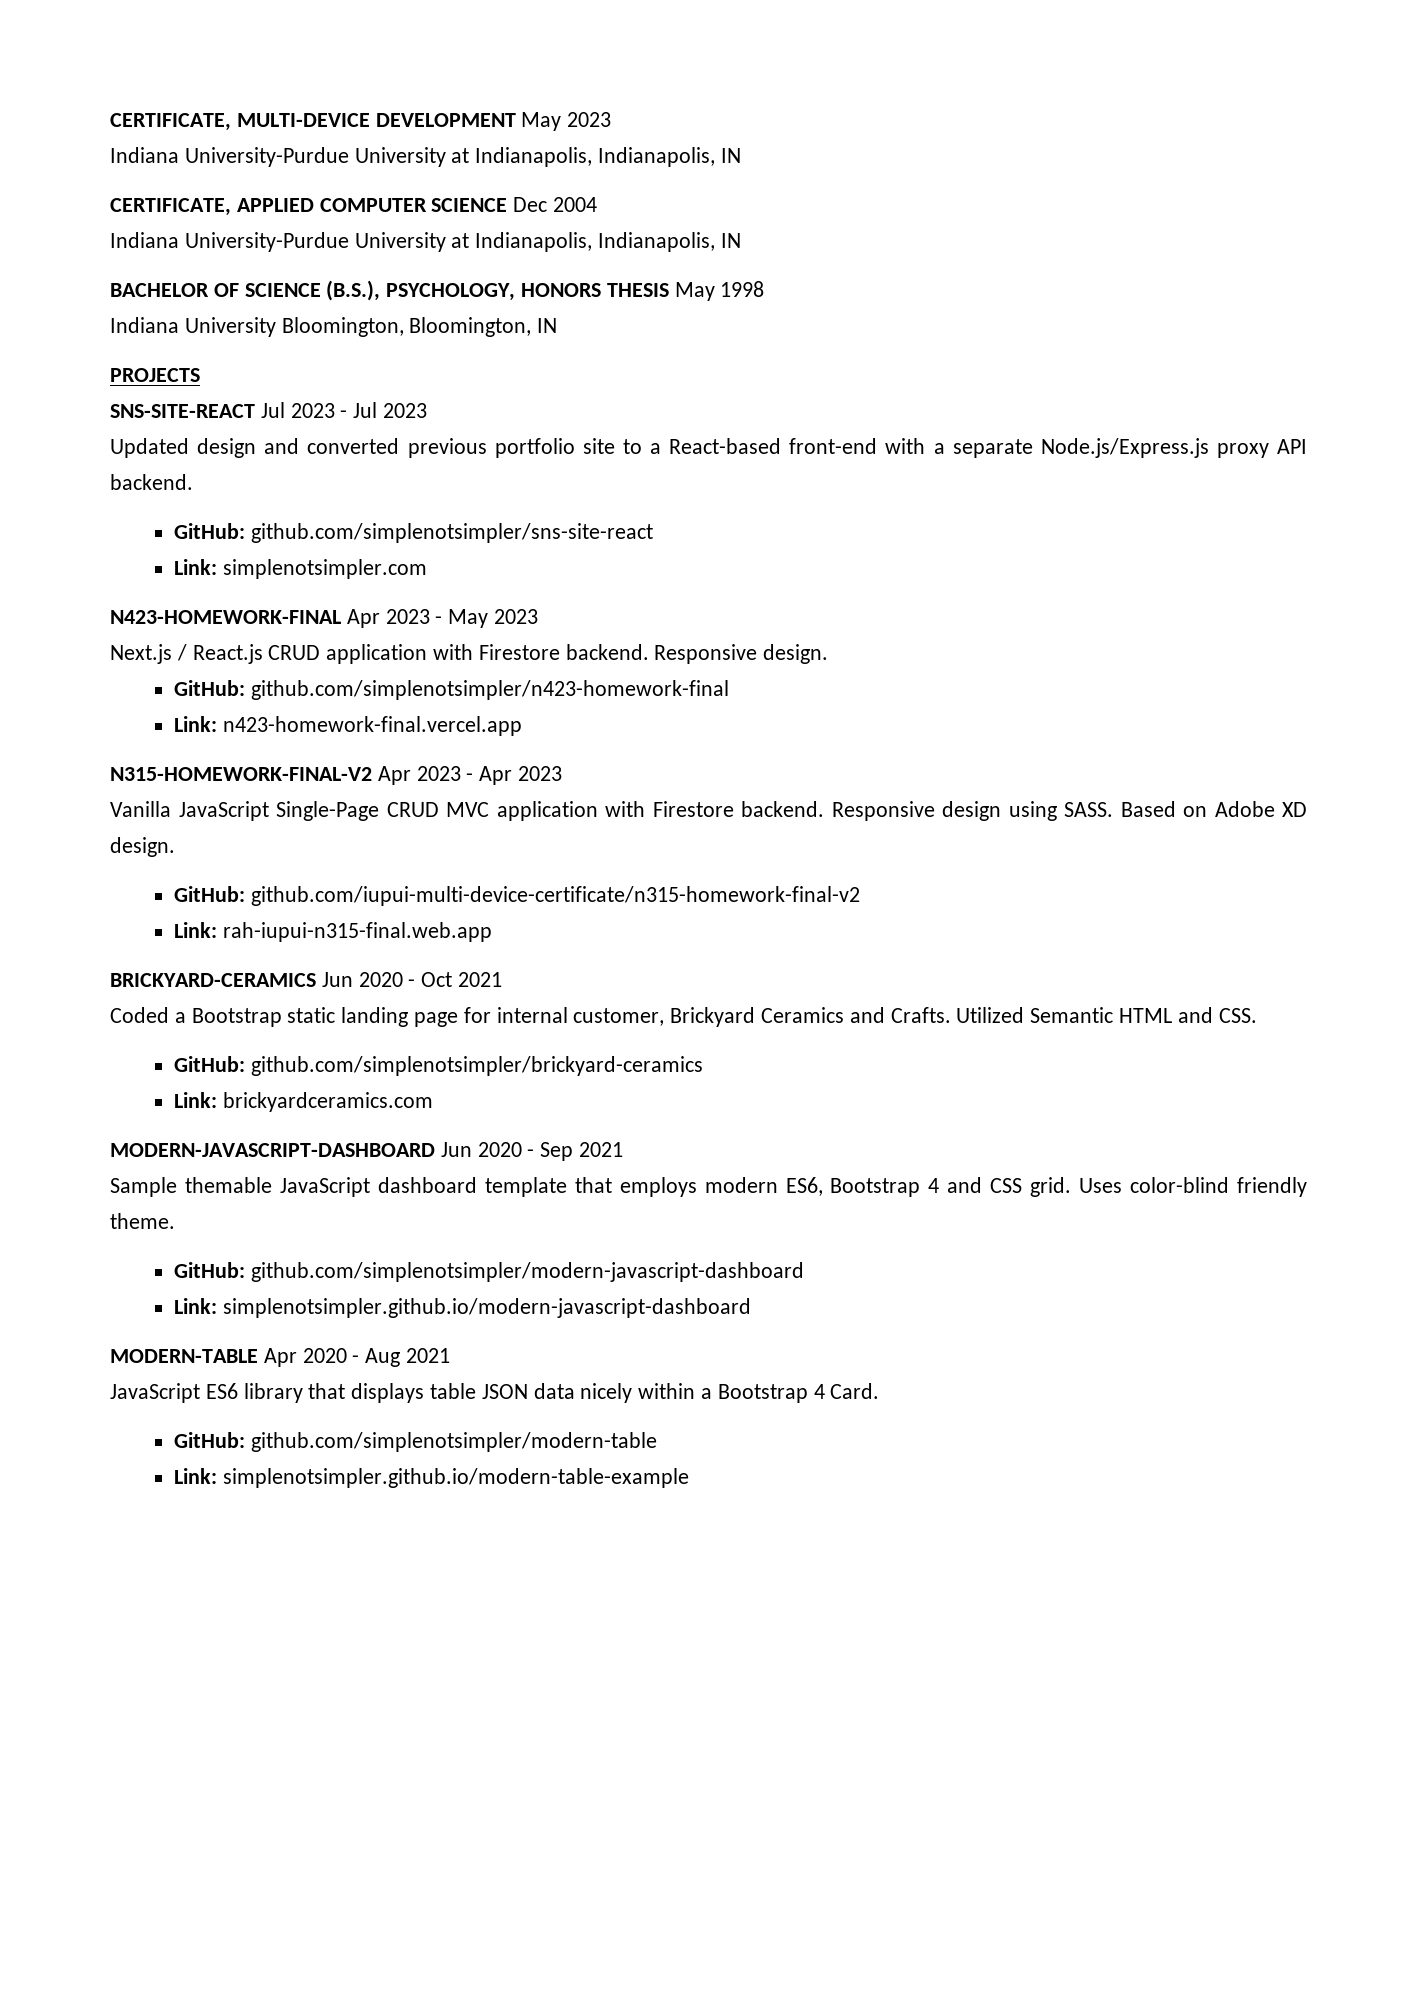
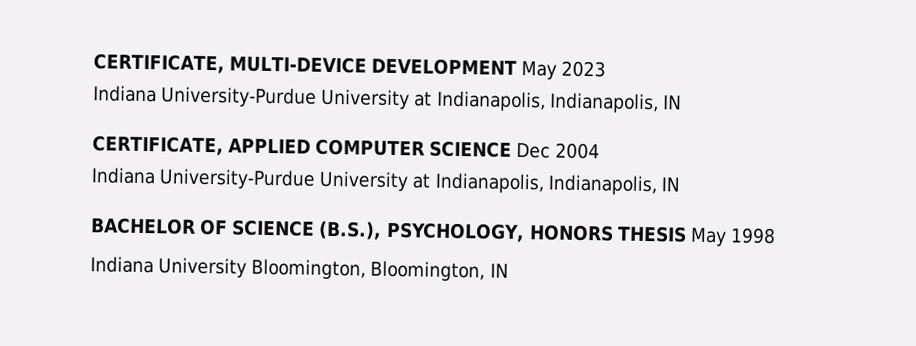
[110,368,200,382] [110,402,428,418] [110,438,1307,458] [110,474,193,490] [174,523,654,543] [174,559,428,579] [110,609,539,628] [110,644,829,664] [174,680,730,700] [174,716,523,736] [110,766,563,785] [110,801,1307,821] [110,837,175,857] [174,886,861,906] [174,922,493,942] [110,972,503,987] [110,1007,1257,1027] [174,1056,704,1076] [174,1092,434,1112] [110,1142,624,1161] [110,1177,1307,1197] [110,1213,175,1229] [174,1262,805,1282] [174,1298,752,1318] [110,1348,451,1367] [110,1383,880,1403] [174,1432,658,1452] [174,1468,690,1488] // PROJECTS // SNS-SITE-REACT Jul 2023 - Jul 2023 // Updated design and converted previous portfolio site to a React-based front-end with a separate Node.js/Express.js proxy API backend. // GitHub: github.com/simplenotsimpler/sns-site-react // Link: simplenotsimpler.com // N423-HOMEWORK-FINAL Apr 2023 - May 2023 // Next.js / React.js CRUD application with Firestore backend. Responsive design. // GitHub: github.com/simplenotsimpler/n423-homework-final // Link: n423-homework-final.vercel.app // N315-HOMEWORK-FINAL-V2 Apr 2023 - Apr 2023 // Vanilla JavaScript Single-Page CRUD MVC application with Firestore backend. Responsive design using SASS. Based on Adobe XD design. // GitHub: github.com/iupui-multi-device-certificate/n315-homework-final-v2 // Link: rah-iupui-n315-final.web.app // BRICKYARD-CERAMICS Jun 2020 - Oct 2021 // Coded a Bootstrap static landing page for internal customer, Brickyard Ceramics and Crafts. Utilized Semantic HTML and CSS. // GitHub: github.com/simplenotsimpler/brickyard-ceramics // Link: brickyardceramics.com // MODERN-JAVASCRIPT-DASHBOARD Jun 2020 - Sep 2021 // Sample themable JavaScript dashboard template that employs modern ES6, Bootstrap 4 and CSS grid. Uses color-blind friendly theme. // GitHub: github.com/simplenotsimpler/modern-javascript-dashboard // Link: simplenotsimpler.github.io/modern-javascript-dashboard // MODERN-TABLE Apr 2020 - Aug 2021 // JavaScript ES6 library that displays table JSON data nicely within a Bootstrap 4 Card. // GitHub: github.com/simplenotsimpler/modern-table // Link: simplenotsimpler.github.io/modern-table-example -> (509, 270) none

